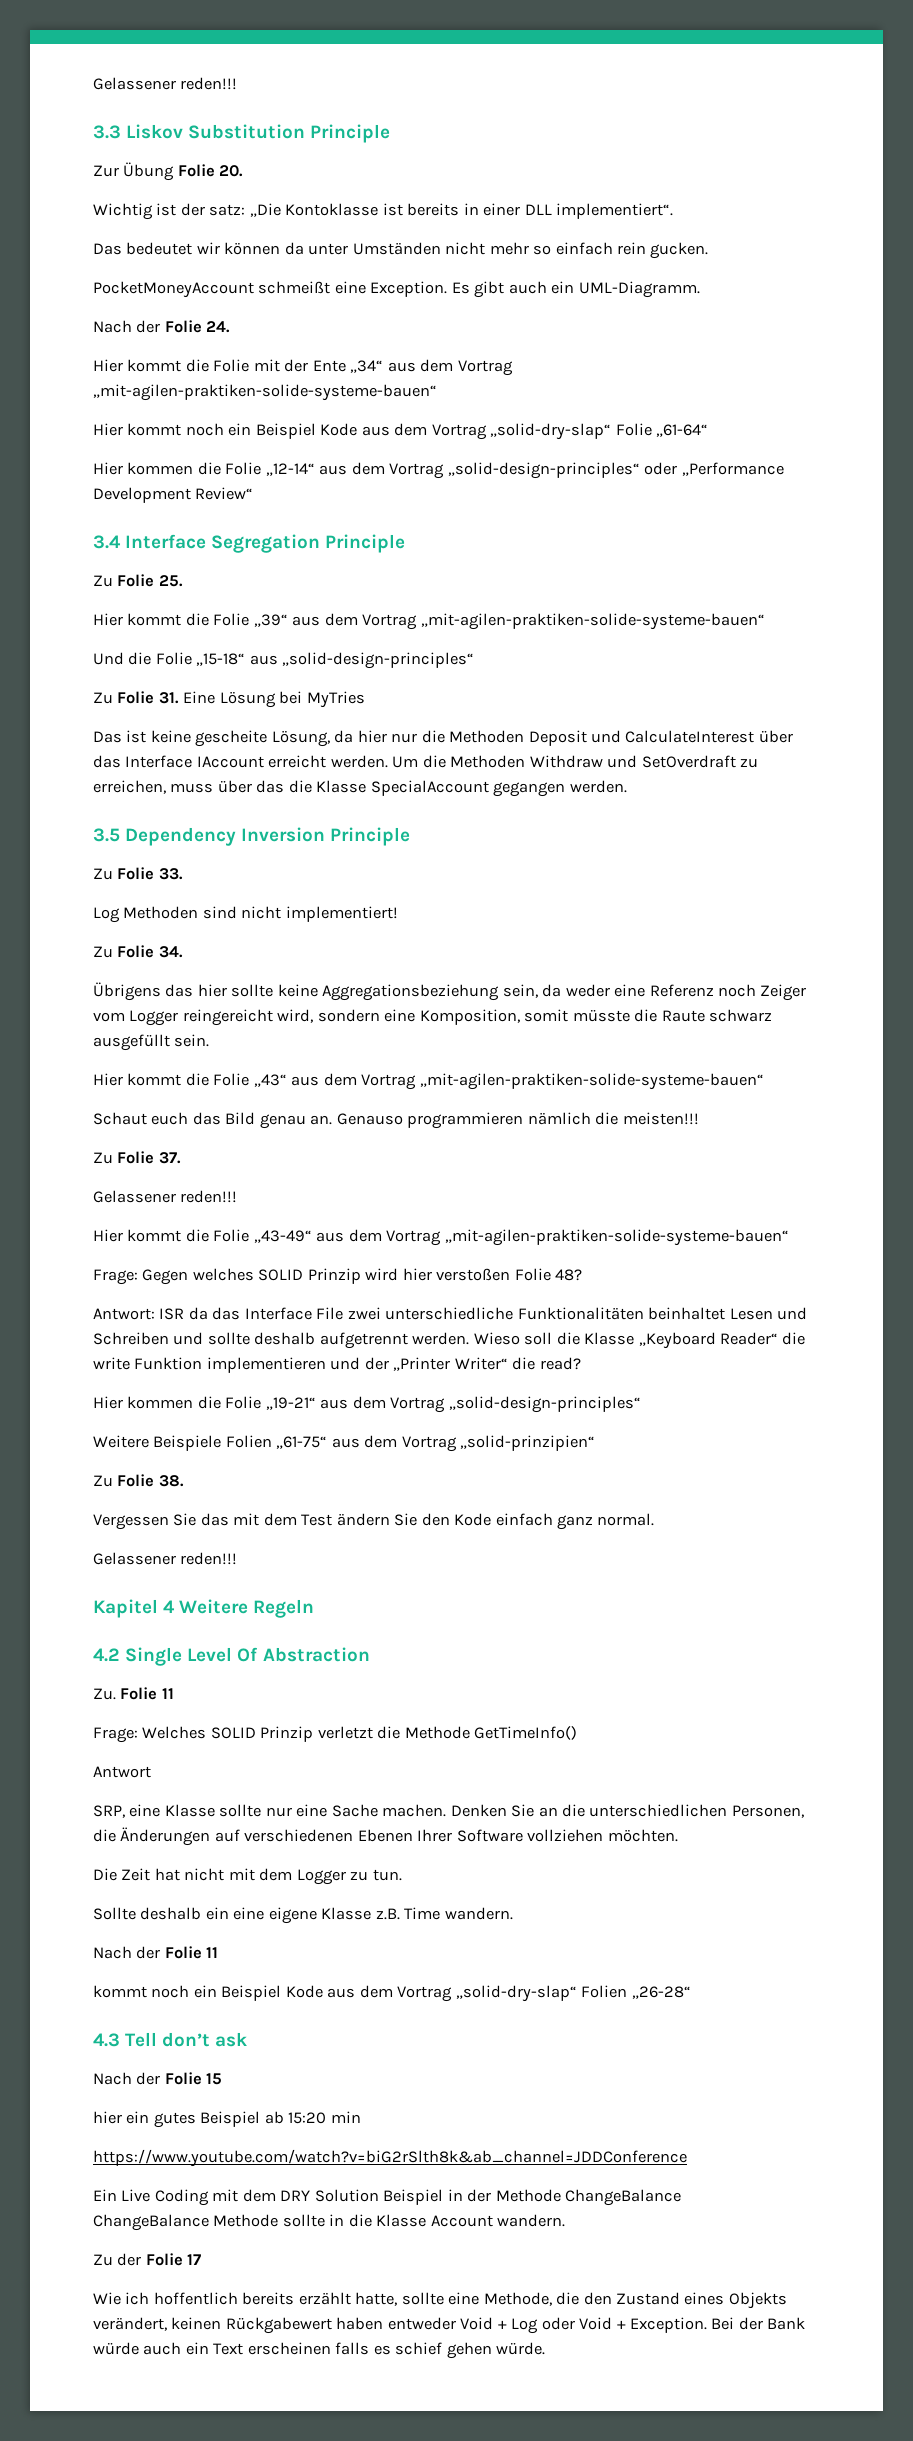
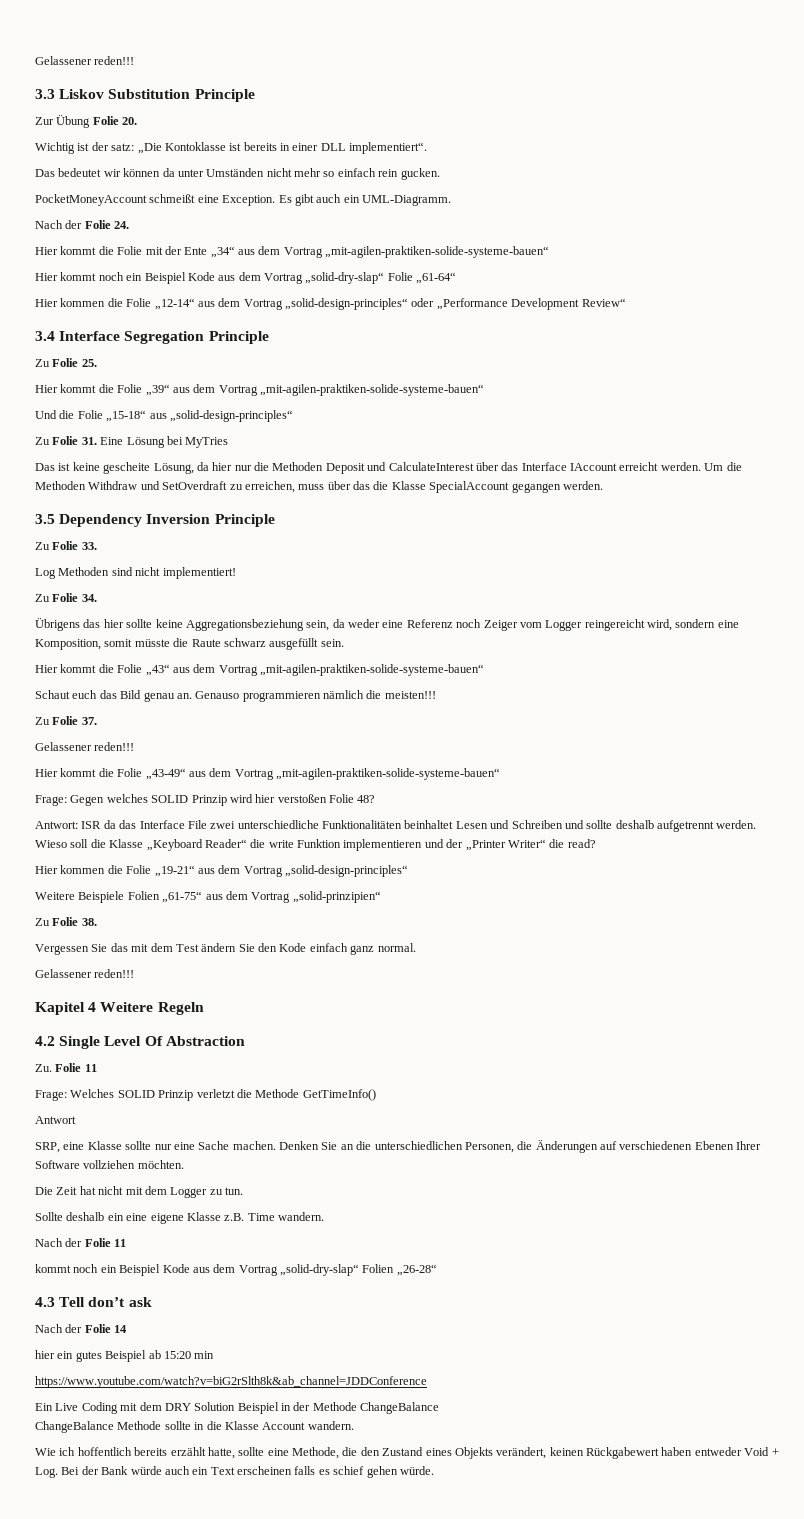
[206,2073,223,2085] 15 -> [114,1325,128,1333] 14
[93,2253,202,2266] // Zu der Folie 17 -> (354, 1425) none
[511,2317,708,2334] Log oder Void + Exception. -> [35,1467,58,1478] Log.

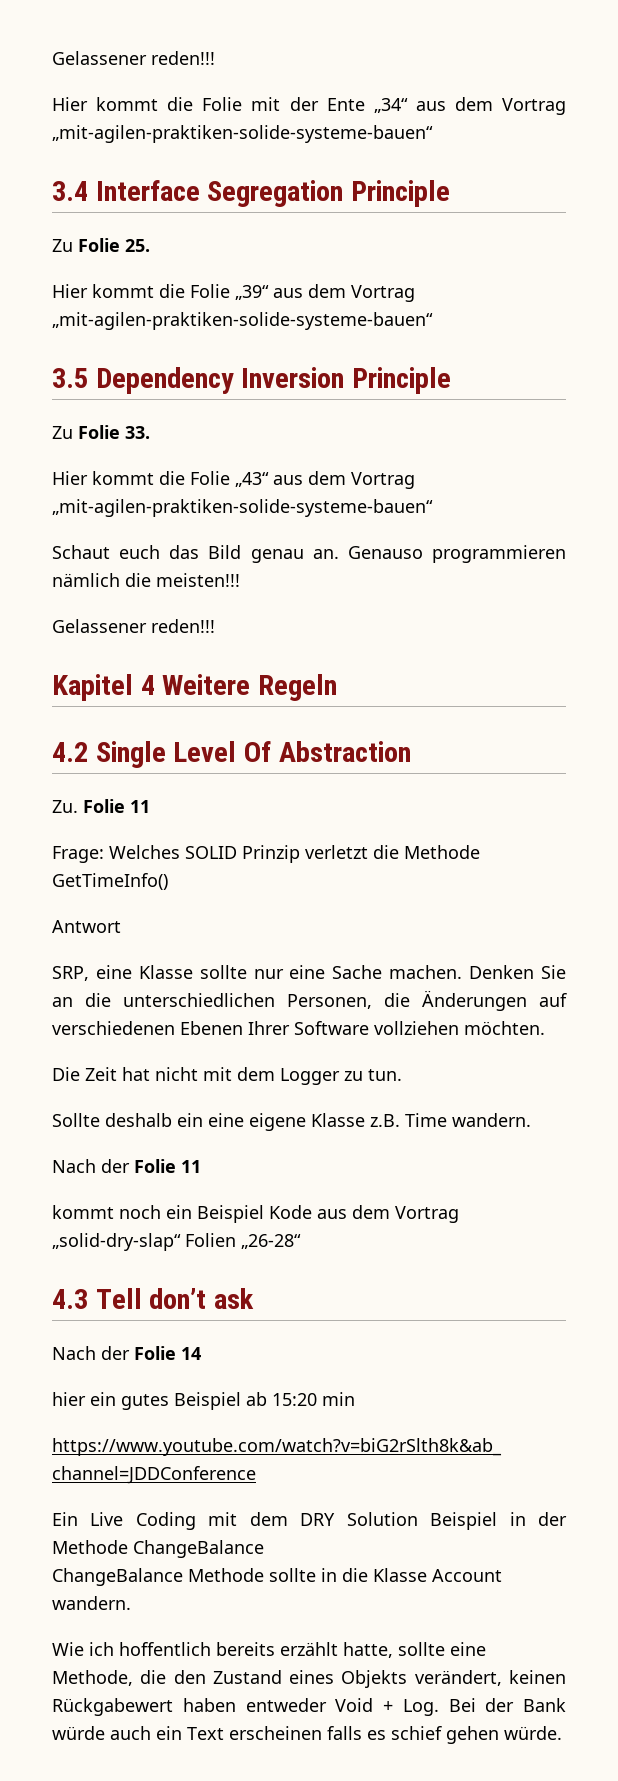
[35,56,135,65] [35,89,255,102] [35,115,138,128] [35,142,428,154] [35,168,440,180] [35,194,451,206] [35,220,130,229] Gelassener reden!!! // 3.3 Liskov Substitution Principle // Zur Übung Folie 20. // Wichtig ist der satz: „Die Kontoklasse ist bereits in einer DLL implementiert“. // Das bedeutet wir können da unter Umständen nicht mehr so einfach rein gucken. // PocketMoneyAccount schmeißt eine Exception. Es gibt auch ein UML-Diagramm. // Nach der Folie 24. -> [52,51,215,65] Gelassener reden!!!
[35,272,457,284] [35,298,626,310] // Hier kommt noch ein Beispiel Kode aus dem Vortrag „solid-dry-slap“ Folie „61-64“ // Hier kommen die Folie „12-14“ aus dem Vortrag „solid-design-principles“ oder „Performance Development Review“ -> (433, 134) none
[35,410,293,422] [35,436,229,448] [35,462,742,474] [35,481,603,493] // Und die Folie „15-18“ aus „solid-design-principles“ // Zu Folie 31. Eine Lösung bei MyTries // Das ist keine gescheite Lösung, da hier nur die Methoden Deposit und CalculateInterest über das Interface IAccount erreicht werden. Um die Methoden Withdraw und SetOverdraft zu erreichen, muss über das die Klasse SpecialAccount gegangen werden. -> (433, 321) none
[35,567,236,579] [35,593,97,602] [35,618,739,631] [35,638,344,650] // Log Methoden sind nicht implementiert! // Zu Folie 34. // Übrigens das hier sollte keine Aggregationsbeziehung sein, da weder eine Referenz noch Zeiger vom Logger reingereicht wird, sondern eine Komposition, somit müsste die Raute schwarz ausgefüllt sein. -> (150, 432) none
[35,716,97,725] [35,742,135,751] [35,768,500,780] [35,794,376,806] [35,820,757,832] [35,839,596,851] [35,865,408,877] [35,891,381,903] [35,917,97,926] [35,943,416,955] // Zu Folie 37. // Gelassener reden!!! // Hier kommt die Folie „43-49“ aus dem Vortrag „mit-agilen-praktiken-solide-systeme-bauen“ // Frage: Gegen welches SOLID Prinzip wird hier verstoßen Folie 48? // Antwort: ISR da das Interface File zwei unterschiedliche Funktionalitäten beinhaltet Lesen und Schreiben und sollte deshalb aufgetrennt werden. Wieso soll die Klasse „Keyboard Reader“ die write Funktion implementieren und der „Printer Writer“ die read? // Hier kommen die Folie „19-21“ aus dem Vortrag „solid-design-principles“ // Weitere Beispiele Folien „61-75“ aus dem Vortrag „solid-prinzipien“ // Zu Folie 38. // Vergessen Sie das mit dem Test ändern Sie den Kode einfach ganz normal. -> (240, 580) none

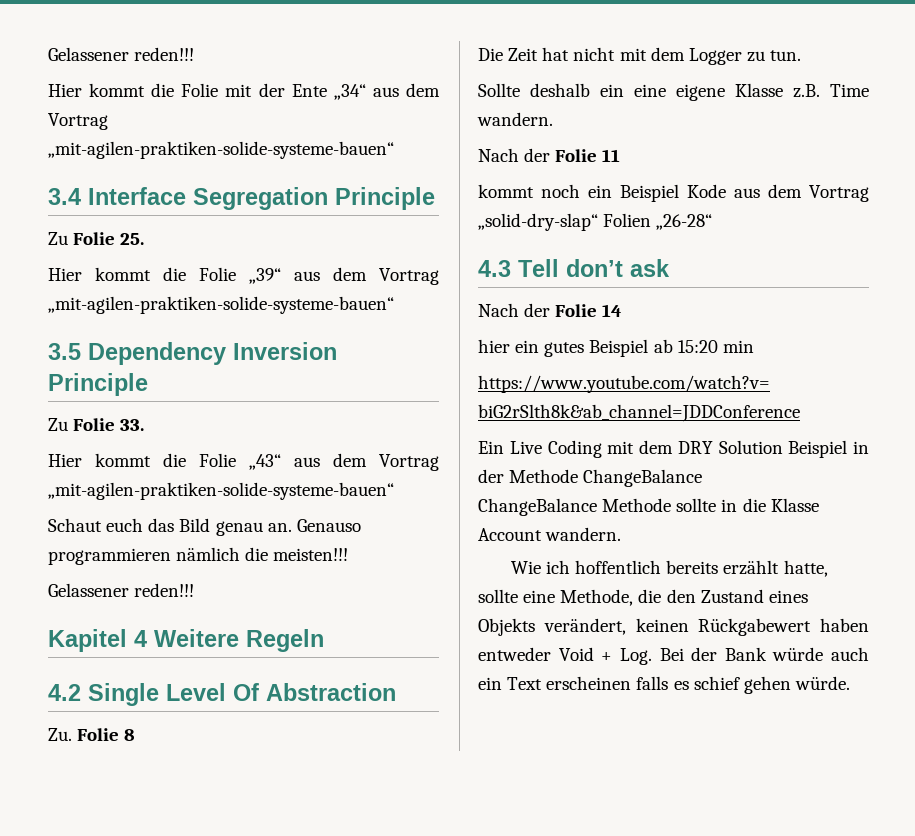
[130,800,150,813] [52,845,480,863] [52,873,168,890] [52,920,121,933] [52,965,567,981] [52,990,567,1011] [52,1021,545,1035] 11 // Frage: Welches SOLID Prinzip verletzt die Methode GetTimeInfo() // Antwort // SRP, eine Klasse sollte nur eine Sache machen. Denken Sie an die unterschiedlichen Personen, die Änderungen auf verschiedenen Ebenen Ihrer Software vollziehen möchten. -> [124,729,136,741] 8

